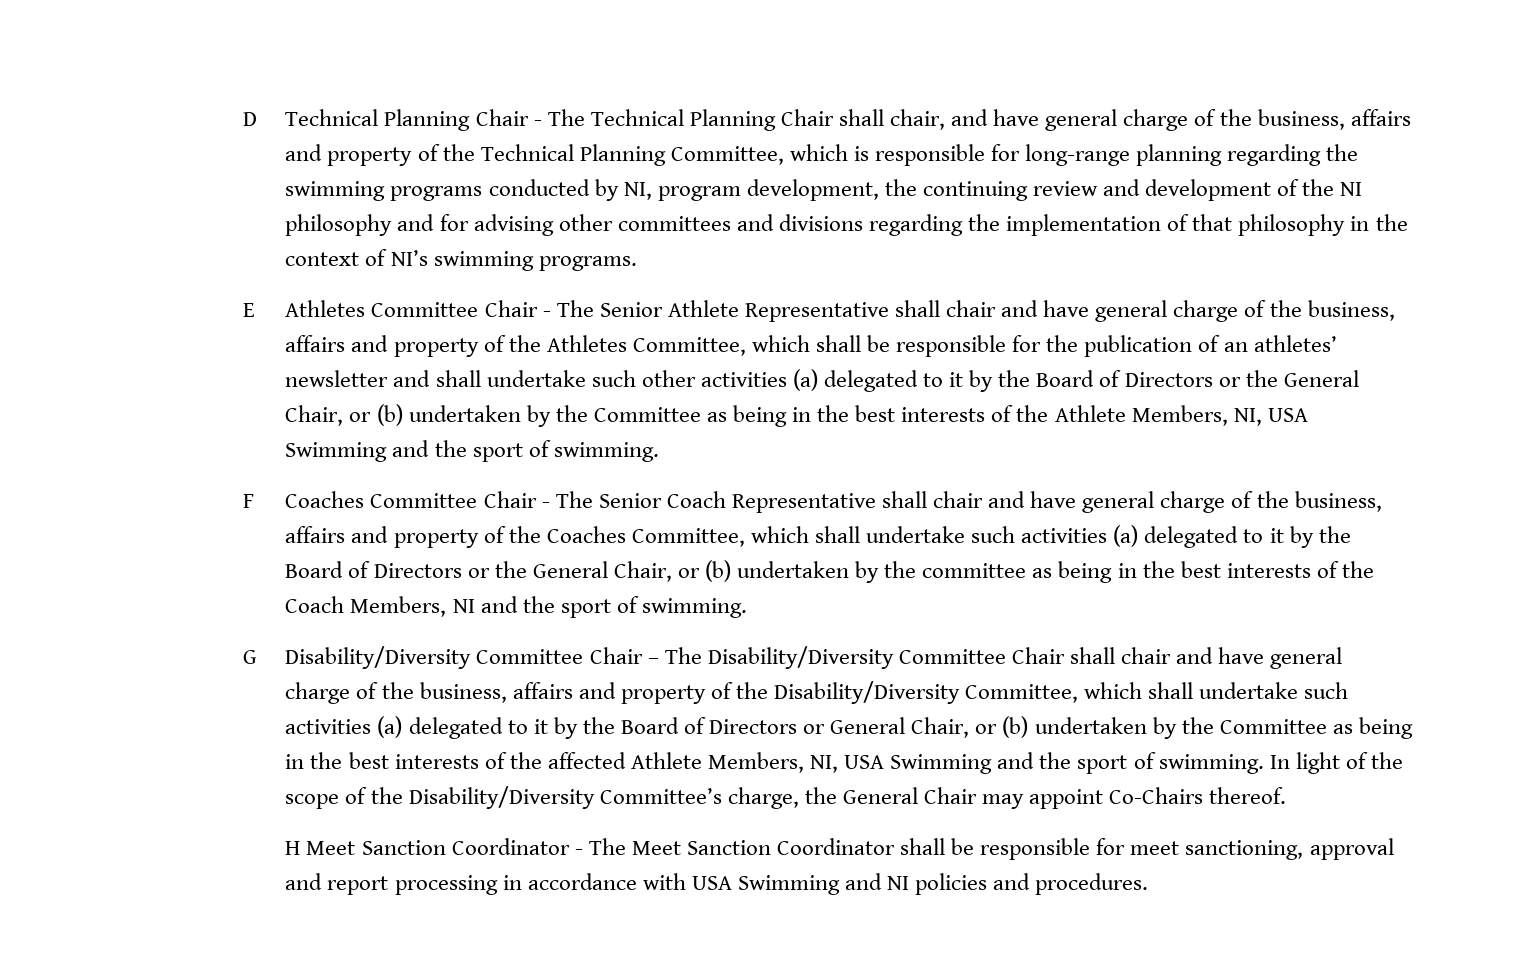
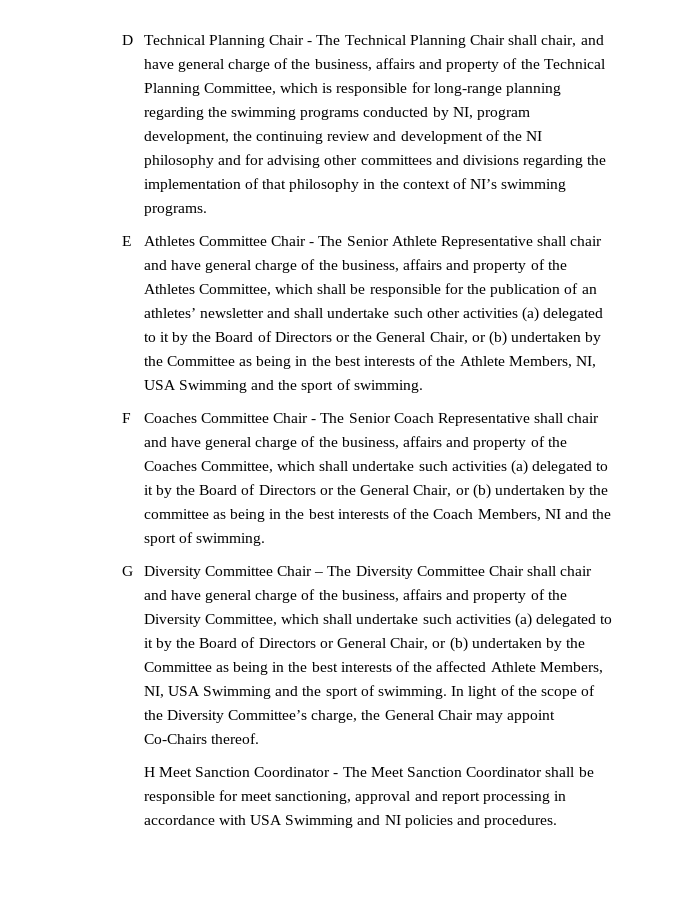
[285,646,894,669] Disability/Diversity Committee Chair – The Disability/Diversity -> [143,566,413,579] Diversity Committee Chair – The Diversity
[774,681,961,704] Disability/Diversity -> [143,614,201,627] Diversity
[408,786,595,809] Disability/Diversity -> [166,710,224,723] Diversity

